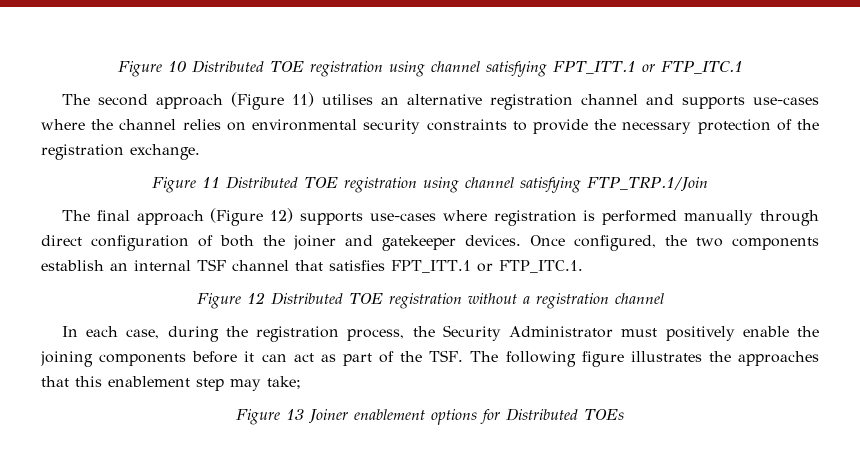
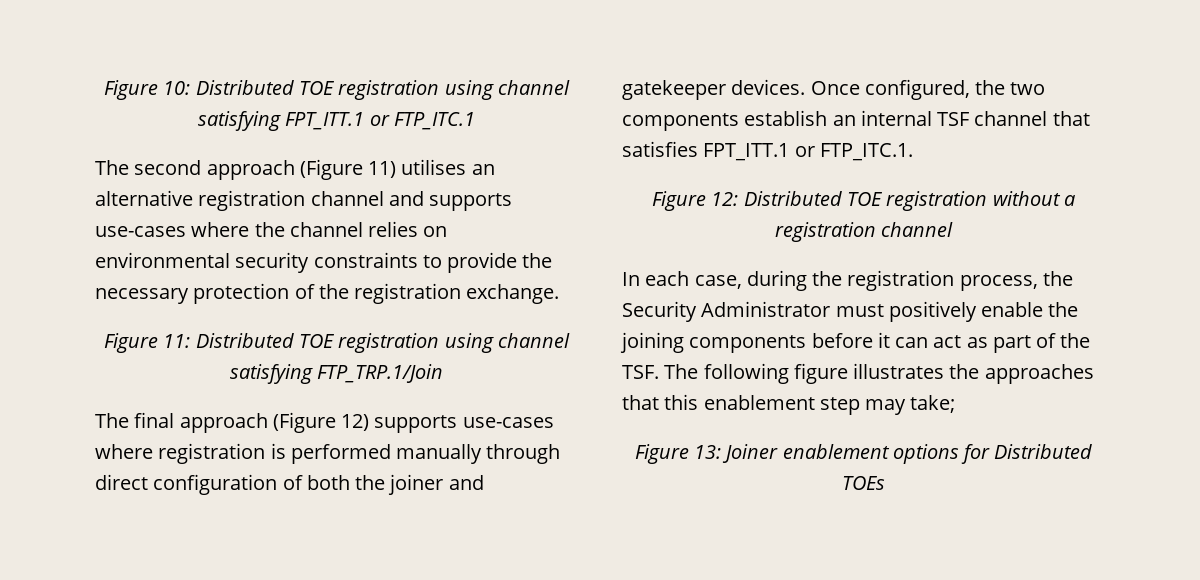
[117,61,186,77] Figure 10 -> [104,80,191,100] Figure 10:
[202,177,221,188] 11 -> [163,334,191,348] 11:
[246,292,265,304] 12 -> [711,192,739,206] 12:
[286,409,304,420] 13 -> [693,445,721,459] 13:

